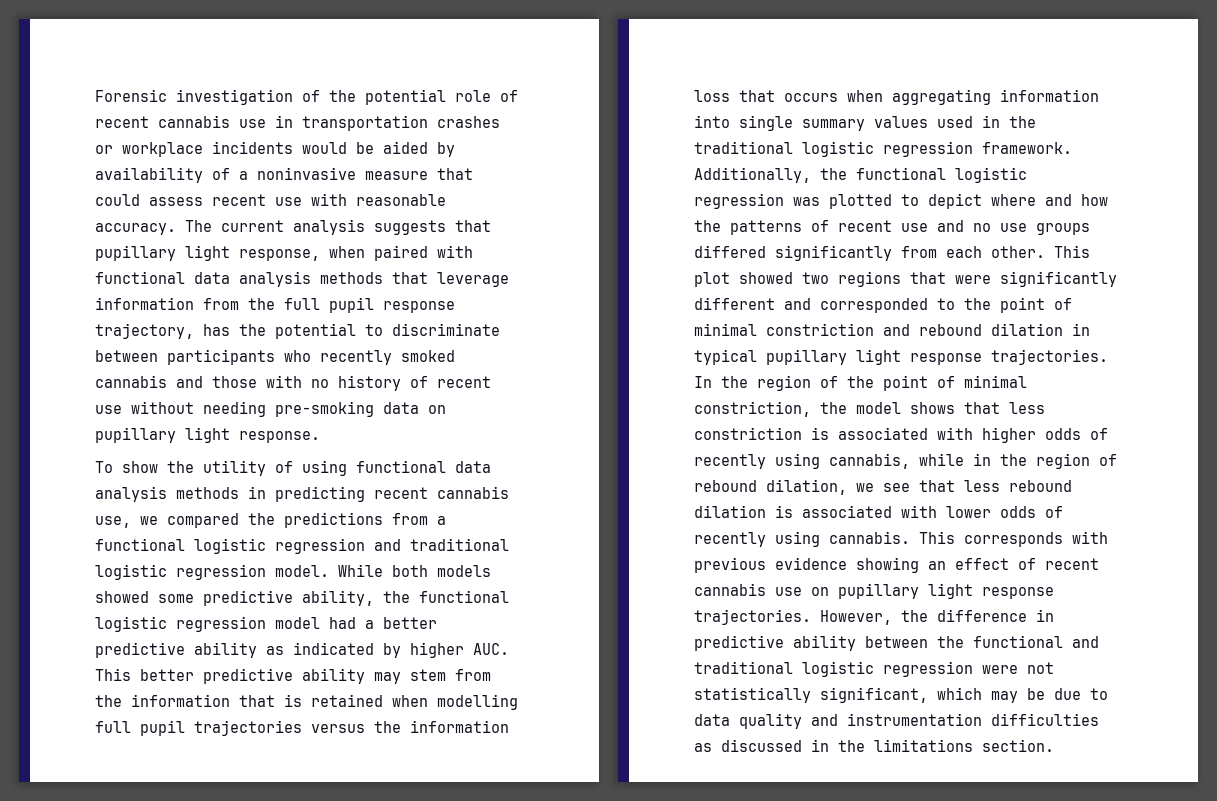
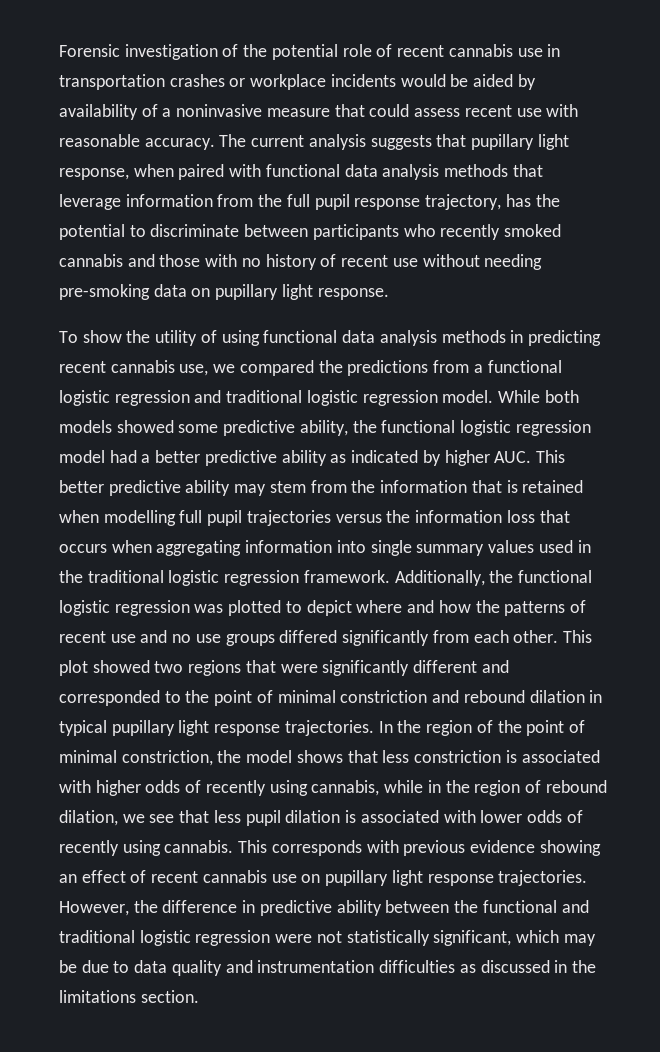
[1009,480,1072,492] rebound -> [245,810,281,826] pupil

